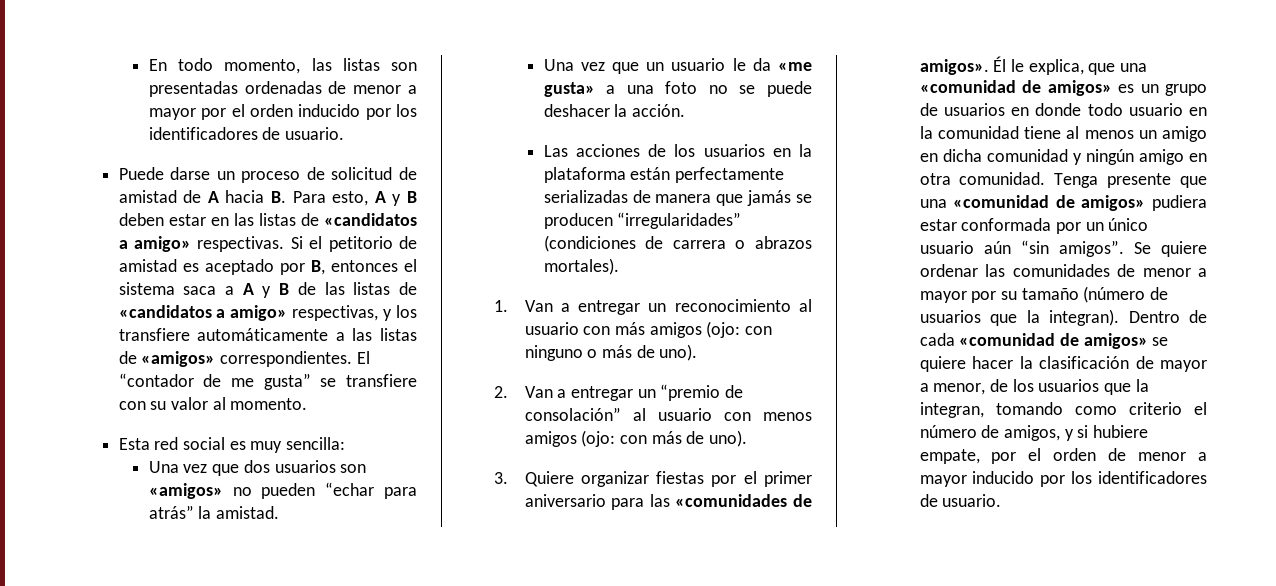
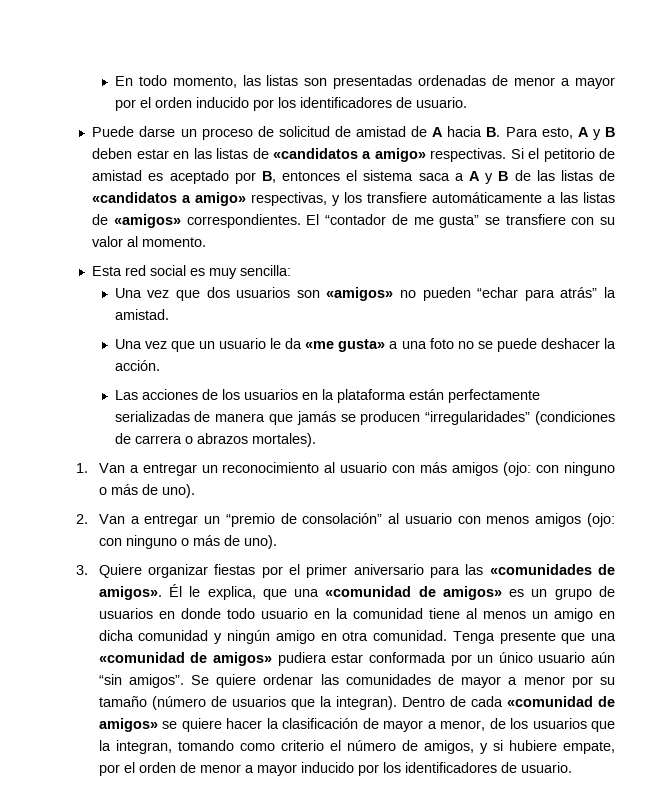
(647, 439) none -> [125,535,189,549] ninguno o
[1142,268,1207,277] [919,291,967,303] menor a mayor -> [461,676,565,688] mayor a menor

